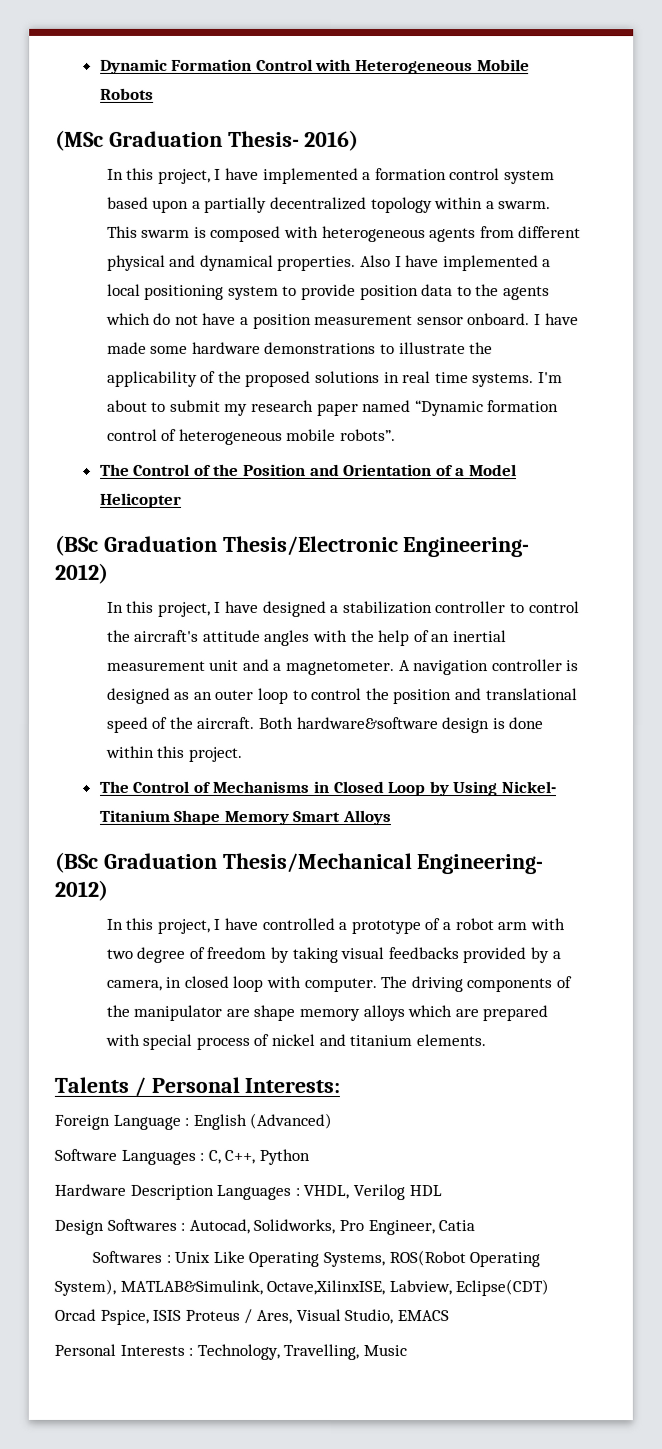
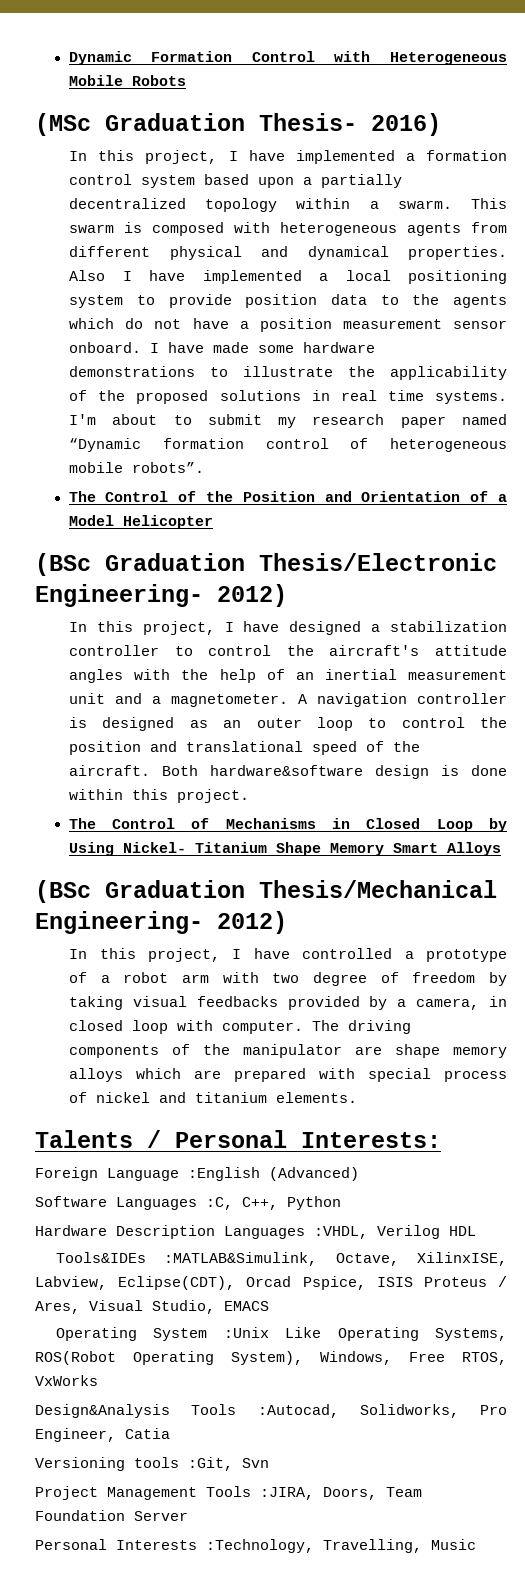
[184,1113,247,1130] : English -> [188,1167,260,1181] :English
[199,1149,221,1164] : C, -> [206,1197,233,1210] :C,
[294,1184,350,1200] : VHDL, -> [314,1226,368,1239] :VHDL,
[54,1218,476,1236] [92,1250,541,1268] [54,1278,550,1297] Design Softwares : Autocad, Solidworks, Pro Engineer, Catia // Softwares : Unix Like Operating Systems, ROS(Robot Operating System), MATLAB&Simulink, Octave,XilinxISE, Labview, Eclipse(CDT) -> [56,1252,507,1266] [35,1276,236,1290] Tools&IDEs :MATLAB&Simulink, Octave, XilinxISE, Labview, Eclipse(CDT),
(449, 1316) none -> [56,1327,508,1341] [35,1351,507,1365] [35,1375,98,1386] [35,1404,507,1418] [35,1428,170,1442] [35,1457,269,1471] [35,1486,422,1500] [35,1510,188,1521] // Operating System :Unix Like Operating Systems, ROS(Robot Operating System), Windows, Free RTOS, VxWorks // Design&Analysis Tools :Autocad, Solidworks, Pro Engineer, Catia // Versioning tools :Git, Svn // Project Management Tools :JIRA, Doors, Team Foundation Server
[188,1343,280,1360] : Technology, -> [206,1539,314,1553] :Technology,

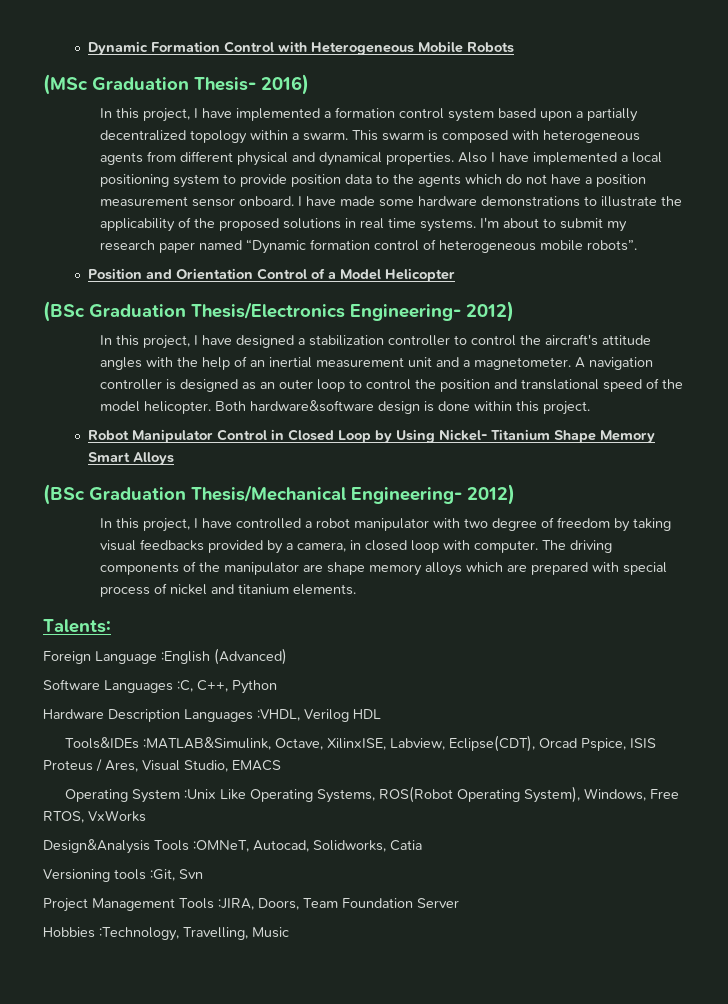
[68,491,233,502] The Control of the -> (638, 245) none
(461, 496) none -> [256,268,307,280] Control
[259,553,497,571] Thesis/Electronic -> [191,302,345,319] Thesis/Electronics
[69,765,151,776] aircraft. -> [100,401,212,414] model helicopter.
[68,818,316,829] The Control of Mechanisms -> [87,429,267,443] Robot Manipulator Control
[426,949,508,962] [69,972,210,983] prototype of a robot arm -> [316,518,430,531] robot manipulator
[35,1130,441,1148] Talents / Personal Interests: -> [43,619,111,633] Talents:
[257,1404,507,1418] [35,1428,116,1442] :Autocad, Solidworks, Pro Engineer, -> [193,840,386,852] :OMNeT, Autocad, Solidworks,
[35,1539,197,1550] Personal Interests -> [43,927,95,938] Hobbies

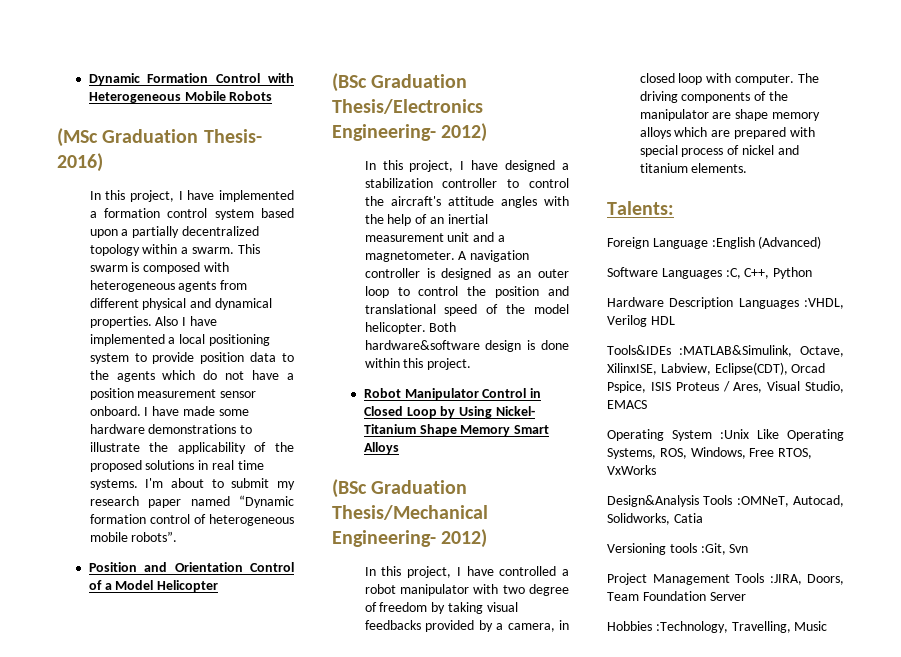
[378,786,580,803] ROS(Robot Operating System), -> [659,448,687,459] ROS,

